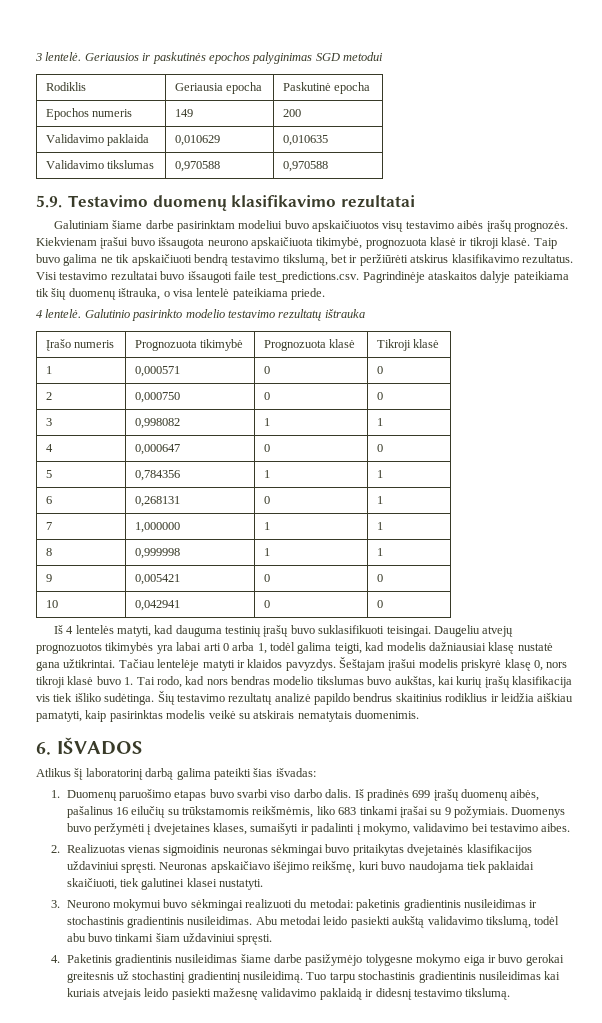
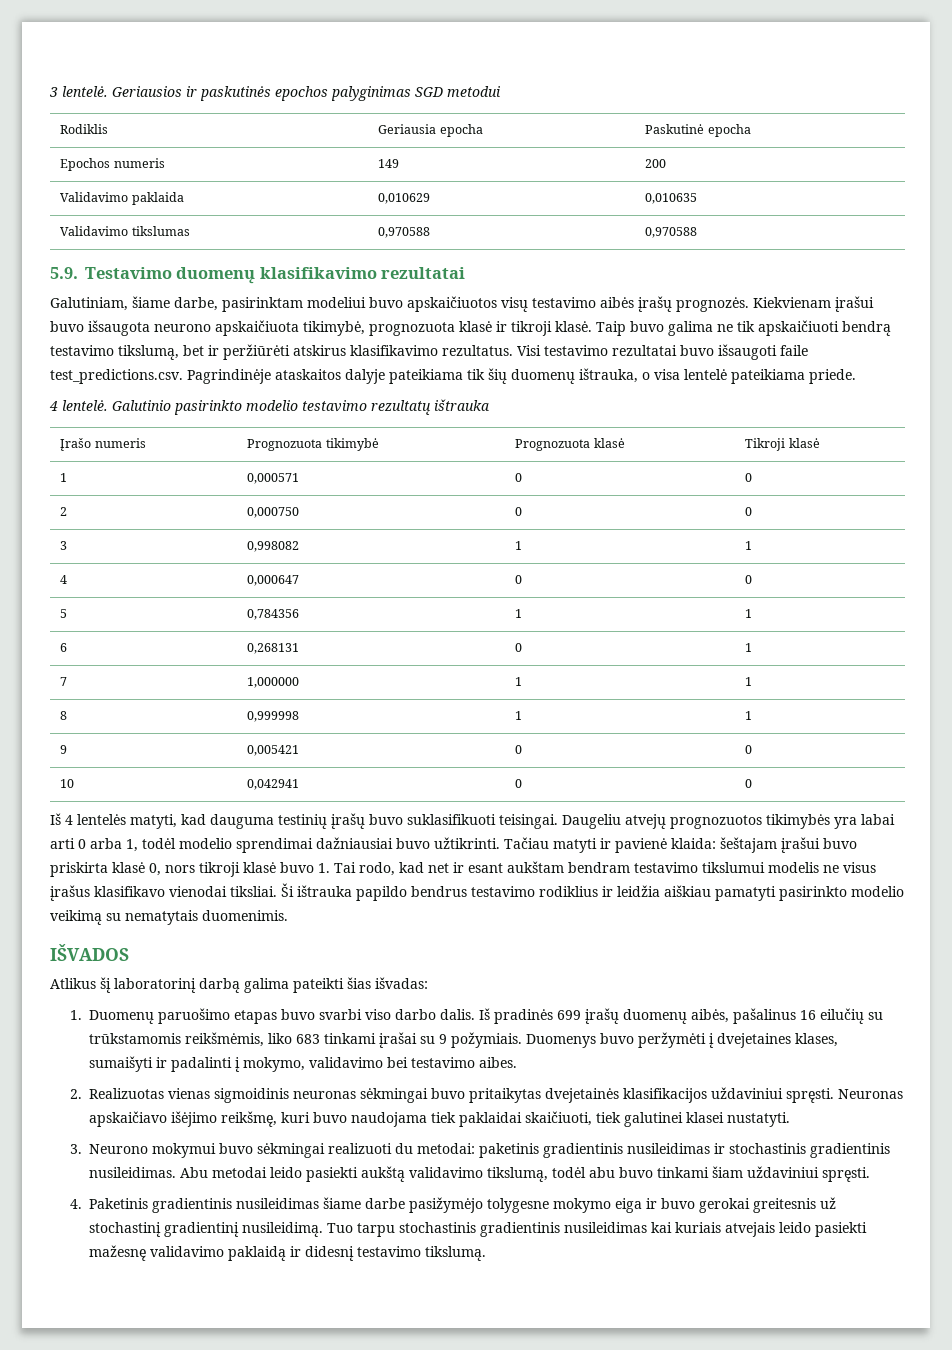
[53,220,174,229] Galutiniam šiame darbe -> [50,296,218,311] Galutiniam, šiame darbe,
[297,642,553,654] [36,657,531,671] galima teigti, kad modelis dažniausiai klasę nustatė gana užtikrintai. Tačiau lentelėje matyti ir klaidos pavyzdys. Šeštajam įrašui modelis priskyrė klasę -> [179,837,857,853] [50,862,145,877] modelio sprendimai dažniausiai buvo užtikrinti. Tačiau matyti ir pavienė klaida: šeštajam įrašui buvo priskirta klasė
[206,676,572,688] [36,691,311,705] nors bendras modelio tikslumas buvo aukštas, kai kurių įrašų klasifikacija vis tiek išliko sudėtinga. Šių testavimo rezultatų analizė -> [428,861,876,873] [50,883,352,901] net ir esant aukštam bendram testavimo tikslumui modelis ne visus įrašus klasifikavo vienodai tiksliai. Ši ištrauka
[395,693,442,702] skaitinius -> [471,886,535,897] testavimo
[36,710,295,722] pamatyti, kaip pasirinktas modelis veikė su atskirais -> [715,886,904,901] [50,910,121,925] pamatyti pasirinkto modelio veikimą su
[36,742,51,755] 6. -> (288, 915) none

